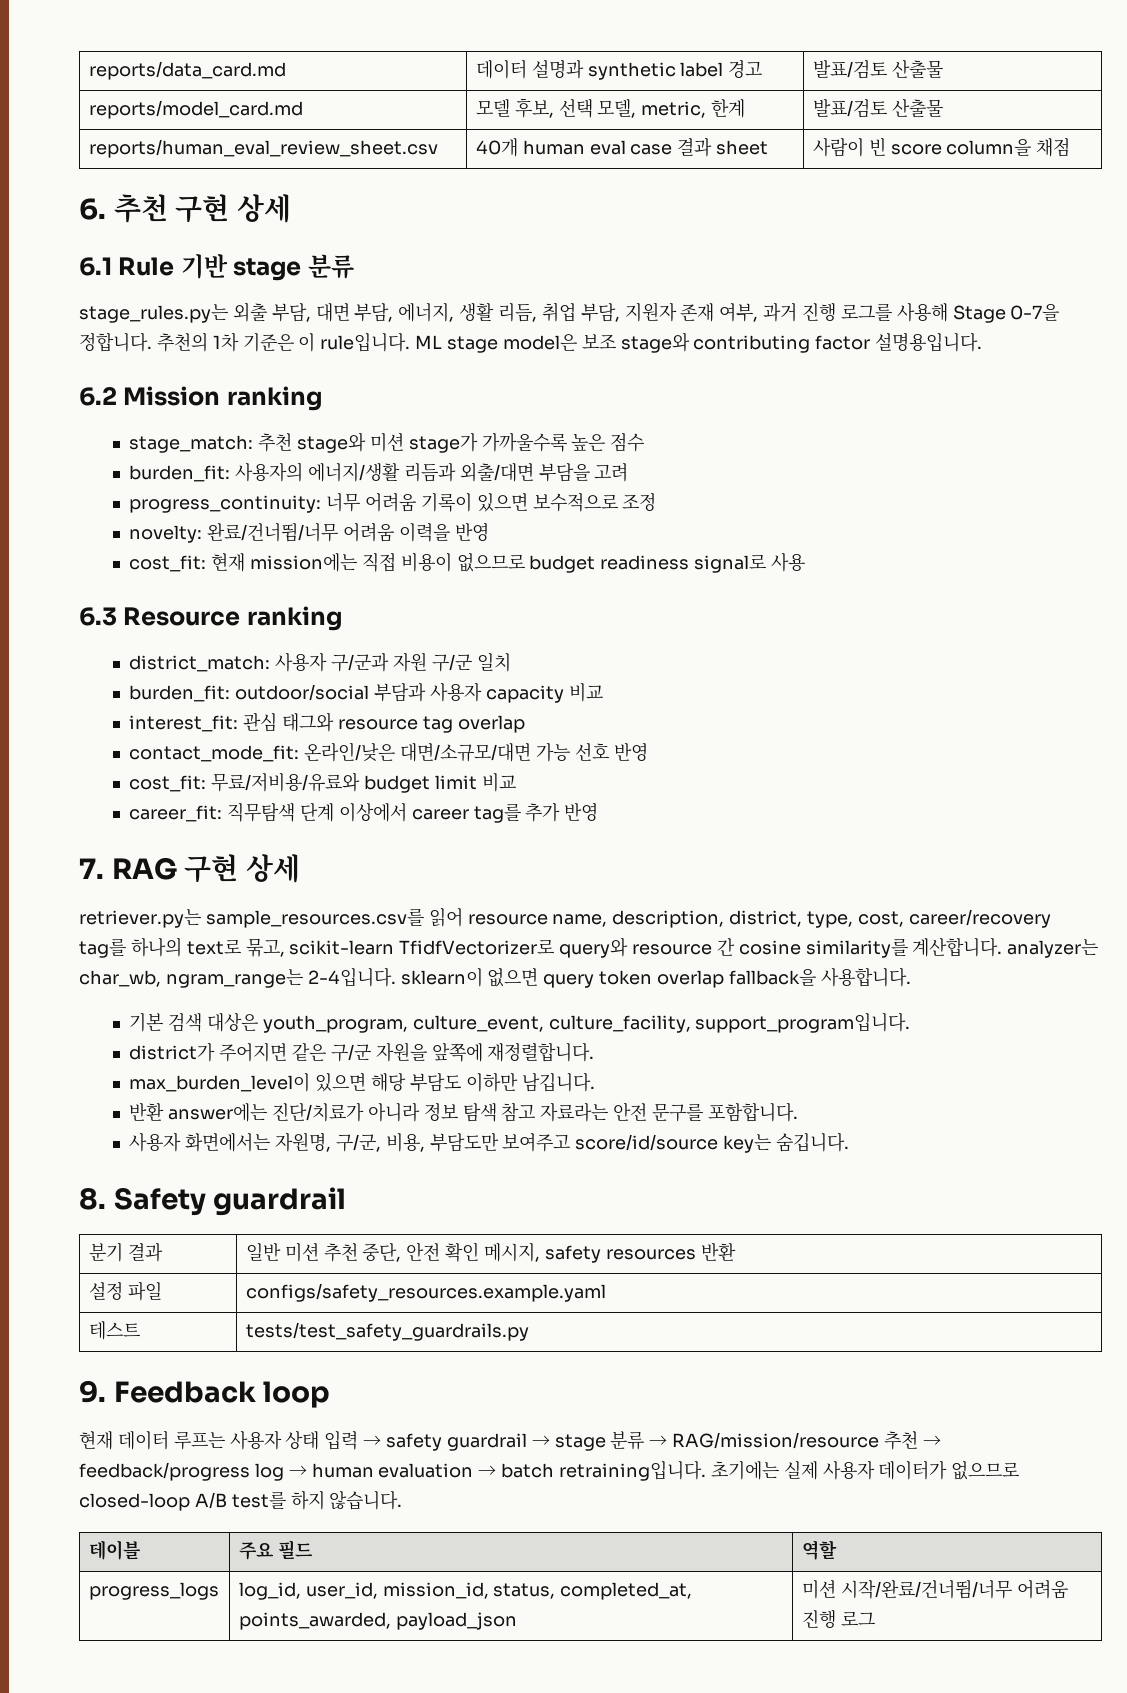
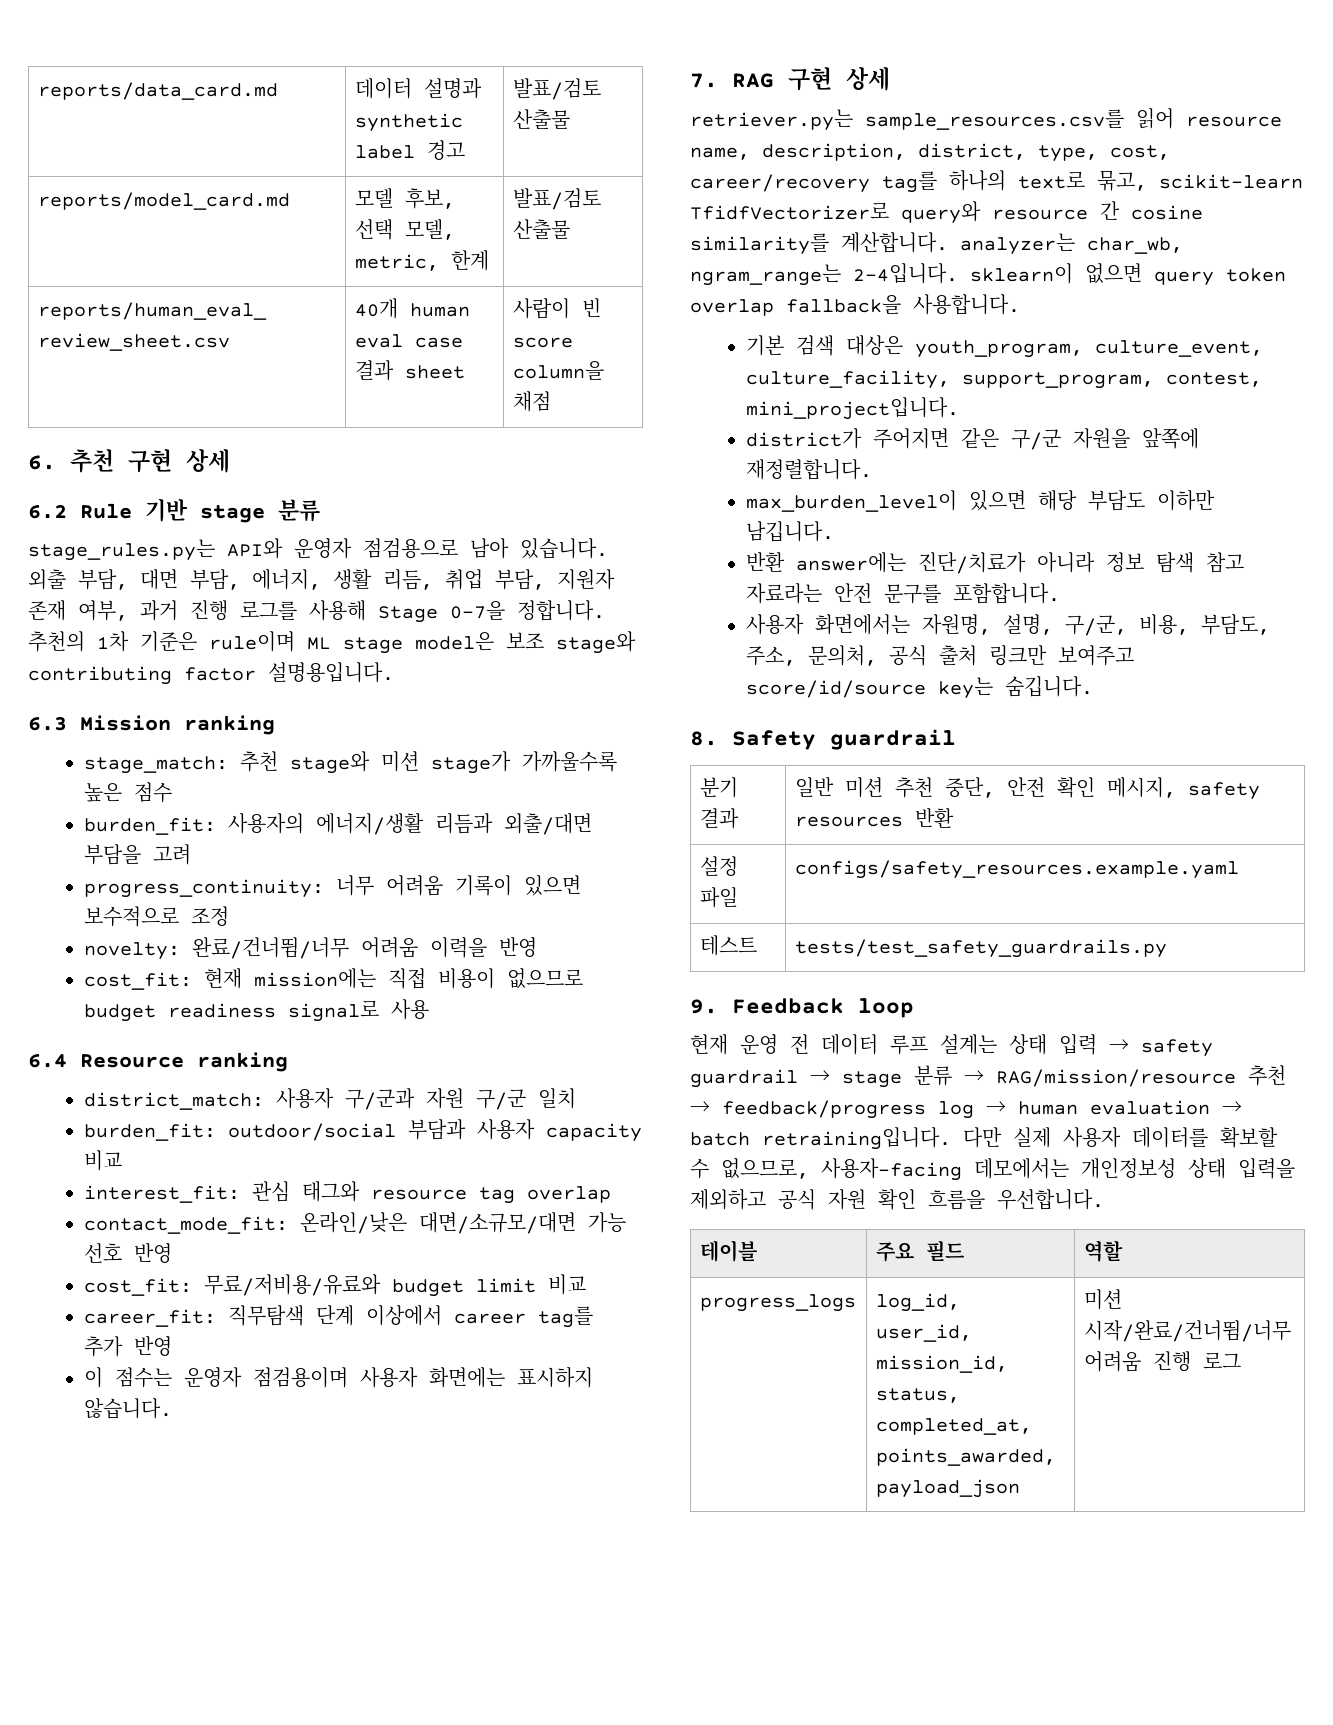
[79,257,112,276] 6.1 -> [28,505,67,519] 6.2
(228, 313) none -> [227,538,608,559] API와 운영자 점검용으로 남아 있습니다.
[298,332,411,352] 이 rule입니다. -> [209,631,295,652] rule이며
[79,386,117,406] 6.2 -> [28,717,67,731] 6.3
[79,607,117,626] 6.3 -> [28,1054,67,1068] 6.4
(599, 812) none -> [84,1367,594,1388] [84,1398,173,1419] // 이 점수는 운영자 점검용이며 사용자 화면에는 표시하지 않습니다.
[695,1012,911,1033] support_program입니다. -> [962,372,1263,389] [746,397,960,420] support_program, contest, mini_project입니다.
(332, 1142) none -> [1003,614,1054,635] 설명,
[429,1133,499,1152] 부담도만 -> [1201,614,1271,635] [746,645,1048,666] 부담도, 주소, 문의처, 공식 출처 링크만
[117,1430,282,1450] 데이터 루프는 사용자 -> [740,1034,997,1055] 운영 전 데이터 루프 설계는
[710,1461,779,1480] 초기에는 -> [963,1127,1002,1148] 다만
[878,1460,1020,1480] [79,1490,403,1511] 데이터가 없으므로 closed-loop A/B test를 하지 않습니다. -> [1132,1127,1278,1148] [690,1158,1295,1181] [690,1189,1104,1210] 데이터를 확보할 수 없으므로, 사용자-facing 데모에서는 개인정보성 상태 입력을 제외하고 공식 자원 확인 흐름을 우선합니다.

